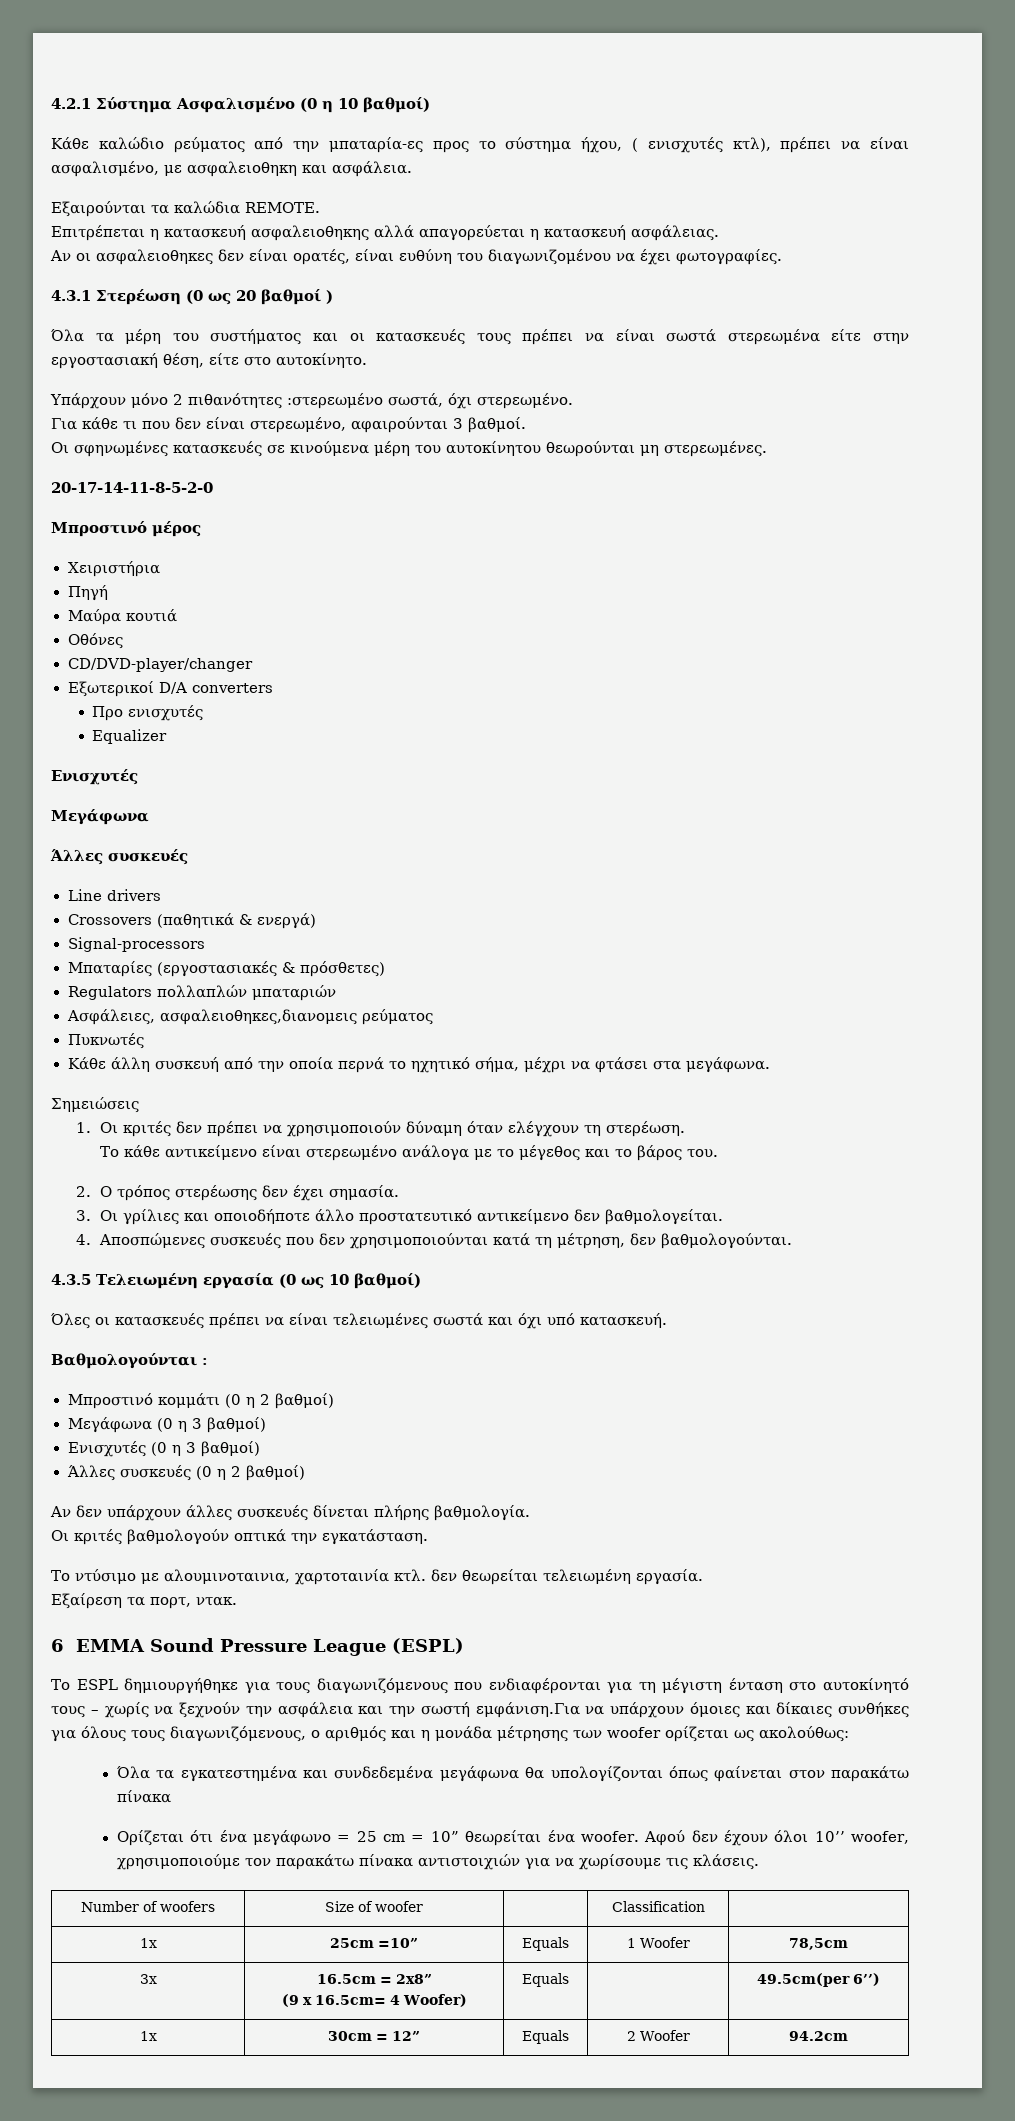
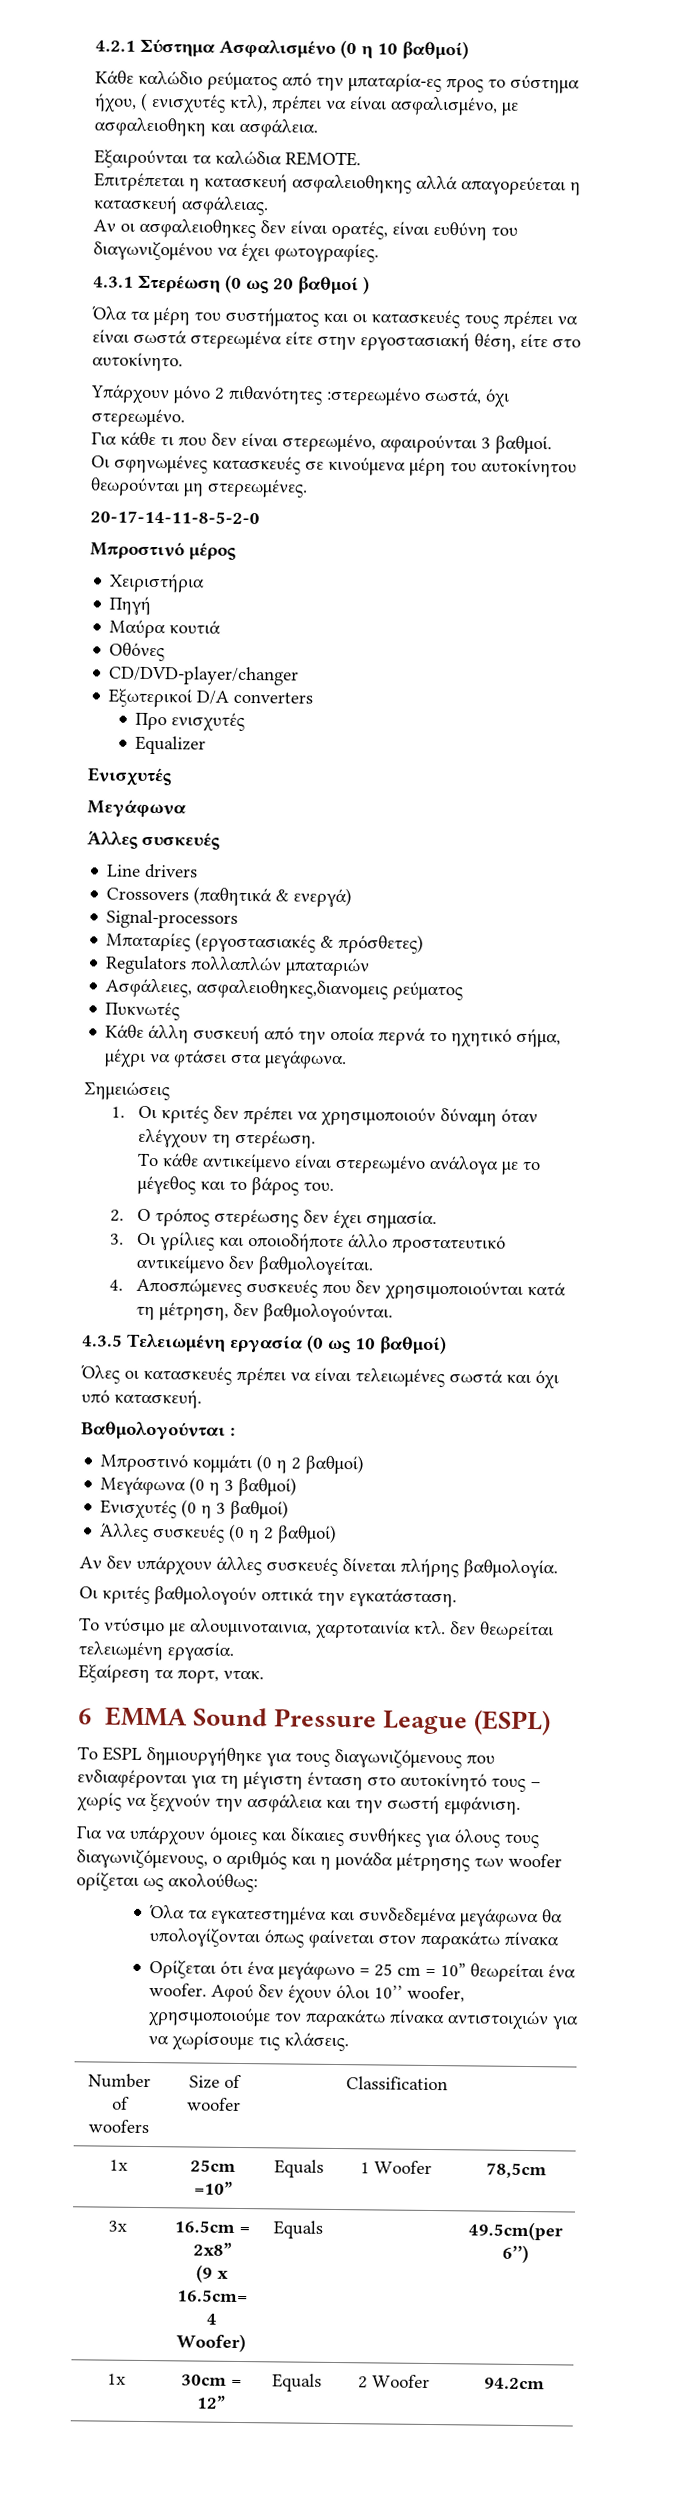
[475,1702,580,1718] εμφάνιση.Για -> [444,1796,521,1815] [76,1825,103,1839] εμφάνιση. // Για

